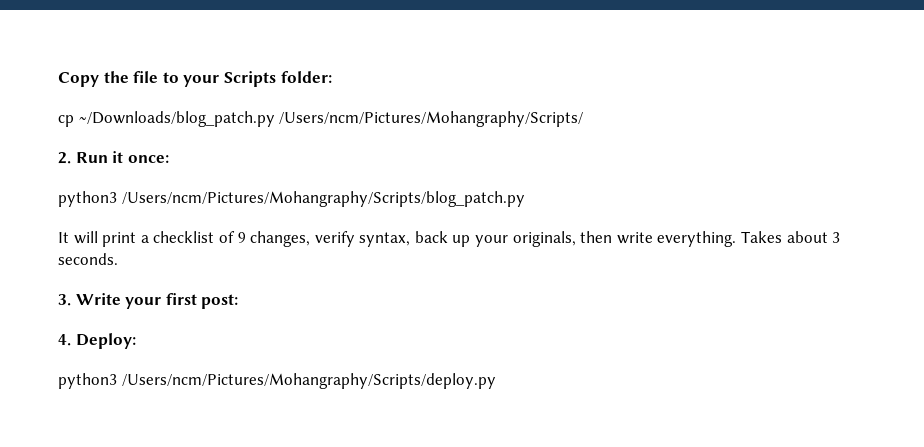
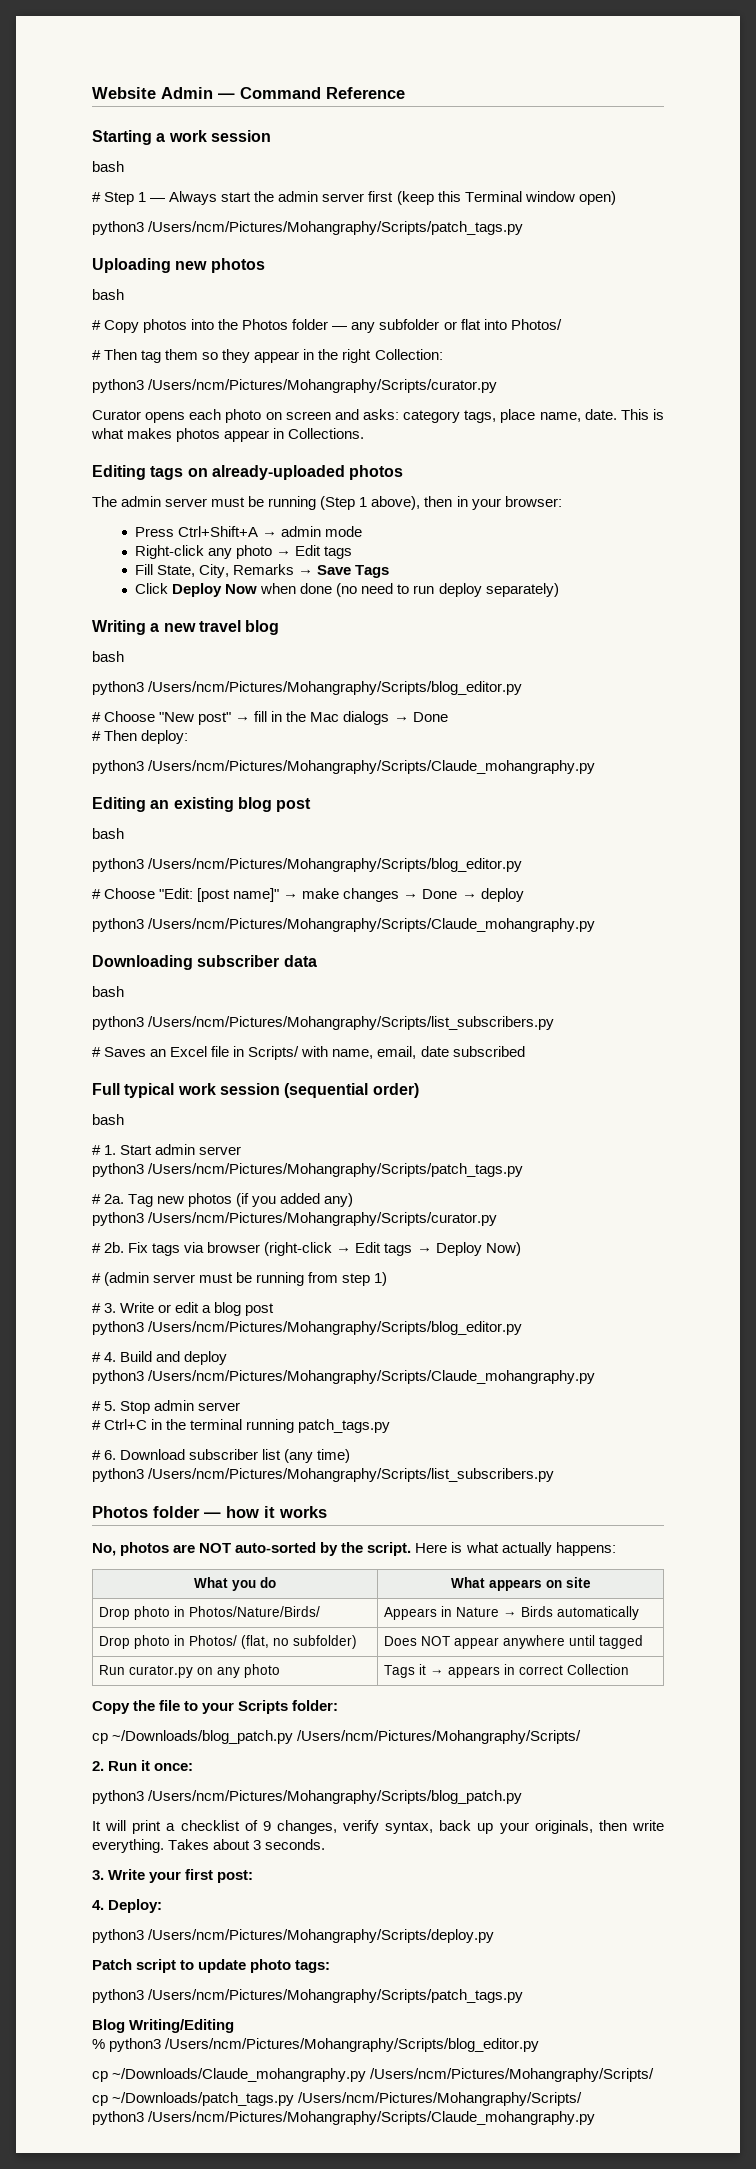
(58, 79) none -> [92,87,405,99] [92,130,271,145] [92,161,124,172] [92,191,616,205] [92,221,524,235] [92,258,265,273] [92,289,124,300] [92,319,562,333] [92,349,443,363] [92,379,498,393] [92,409,664,423] [91,428,365,442] [92,465,404,480] [92,496,562,510] [135,526,363,537] [135,545,353,559] [135,564,390,578] [135,583,559,597] [92,620,280,635] [92,651,124,662] [92,681,523,695] [92,711,448,725] [92,730,189,744] [92,760,596,774] [92,797,312,812] [92,828,124,839] [92,858,523,872] [92,888,524,902] [92,918,596,932] [92,955,317,970] [92,986,124,997] [92,1016,555,1030] [92,1046,525,1060] [92,1083,419,1098] [92,1114,124,1125] [92,1144,242,1155] [92,1163,524,1177] [92,1193,354,1207] [92,1212,498,1226] [92,1242,521,1256] [92,1272,388,1286] [92,1302,275,1316] [92,1321,523,1335] [92,1351,228,1365] [92,1370,596,1384] [92,1400,241,1414] [92,1419,391,1433] [92,1449,351,1463] [92,1468,555,1482] [92,1506,327,1518] [92,1542,616,1556] [194,1577,276,1591] [450,1577,591,1591] [99,1606,321,1620] [384,1606,640,1620] [99,1635,358,1649] [384,1635,644,1649] [99,1664,281,1678] [384,1664,630,1678] Website Admin — Command Reference // Starting a work session // bash // # Step 1 — Always start the admin server first (keep this Terminal window open) // python3 /Users/ncm/Pictures/Mohangraphy/Scripts/patch_tags.py // Uploading new photos // bash // # Copy photos into the Photos folder — any subfolder or flat into Photos/ // # Then tag them so they appear in the right Collection: // python3 /Users/ncm/Pictures/Mohangraphy/Scripts/curator.py // Curator opens each photo on screen and asks: category tags, place name, date. This is what makes photos appear in Collections. // Editing tags on already-uploaded photos // The admin server must be running (Step 1 above), then in your browser: // Press Ctrl+Shift+A → admin mode // Right-click any photo → Edit tags // Fill State, City, Remarks → Save Tags // Click Deploy Now when done (no need to run deploy separately) // Writing a new travel blog // bash // python3 /Users/ncm/Pictures/Mohangraphy/Scripts/blog_editor.py // # Choose "New post" → fill in the Mac dialogs → Done // # Then deploy: // python3 /Users/ncm/Pictures/Mohangraphy/Scripts/Claude_mohangraphy.py // Editing an existing blog post // bash // python3 /Users/ncm/Pictures/Mohangraphy/Scripts/blog_editor.py // # Choose "Edit: [post name]" → make changes → Done → deploy // python3 /Users/ncm/Pictures/Mohangraphy/Scripts/Claude_mohangraphy.py // Downloading subscriber data // bash // python3 /Users/ncm/Pictures/Mohangraphy/Scripts/list_subscribers.py // # Saves an Excel file in Scripts/ with name, email, date subscribed // Full typical work session (sequential order) // bash // # 1. Start admin server // python3 /Users/ncm/Pictures/Mohangraphy/Scripts/patch_tags.py // # 2a. Tag new photos (if you added any) // python3 /Users/ncm/Pictures/Mohangraphy/Scripts/curator.py // # 2b. Fix tags via browser (right-click → Edit tags → Deploy Now) // # (admin server must be running from step 1) // # 3. Write or edit a blog post // python3 /Users/ncm/Pictures/Mohangraphy/Scripts/blog_editor.py // # 4. Build and deploy // python3 /Users/ncm/Pictures/Mohangraphy/Scripts/Claude_mohangraphy.py // # 5. Stop admin server // # Ctrl+C in the terminal running patch_tags.py // # 6. Download subscriber list (any time) // python3 /Users/ncm/Pictures/Mohangraphy/Scripts/list_subscribers.py // Photos folder — how it works // No, photos are NOT auto-sorted by the script. Here is what actually happens: // What you do | What appears on site // Drop photo in Photos/Nature/Birds/ | Appears in Nature → Birds automatically // Drop photo in Photos/ (flat, no subfolder) | Does NOT appear anywhere until tagged // Run curator.py on any photo | Tags it → appears in correct Collection //
(496, 381) none -> [92,1959,331,1973] [92,1989,524,2003] [92,2019,235,2033] [92,2038,540,2052] [92,2068,655,2082] [92,2092,583,2106] [92,2111,596,2125] // Patch script to update photo tags: // python3 /Users/ncm/Pictures/Mohangraphy/Scripts/patch_tags.py // Blog Writing/Editing // % python3 /Users/ncm/Pictures/Mohangraphy/Scripts/blog_editor.py // cp ~/Downloads/Claude_mohangraphy.py /Users/ncm/Pictures/Mohangraphy/Scripts/ // cp ~/Downloads/patch_tags.py /Users/ncm/Pictures/Mohangraphy/Scripts/ // python3 /Users/ncm/Pictures/Mohangraphy/Scripts/Claude_mohangraphy.py

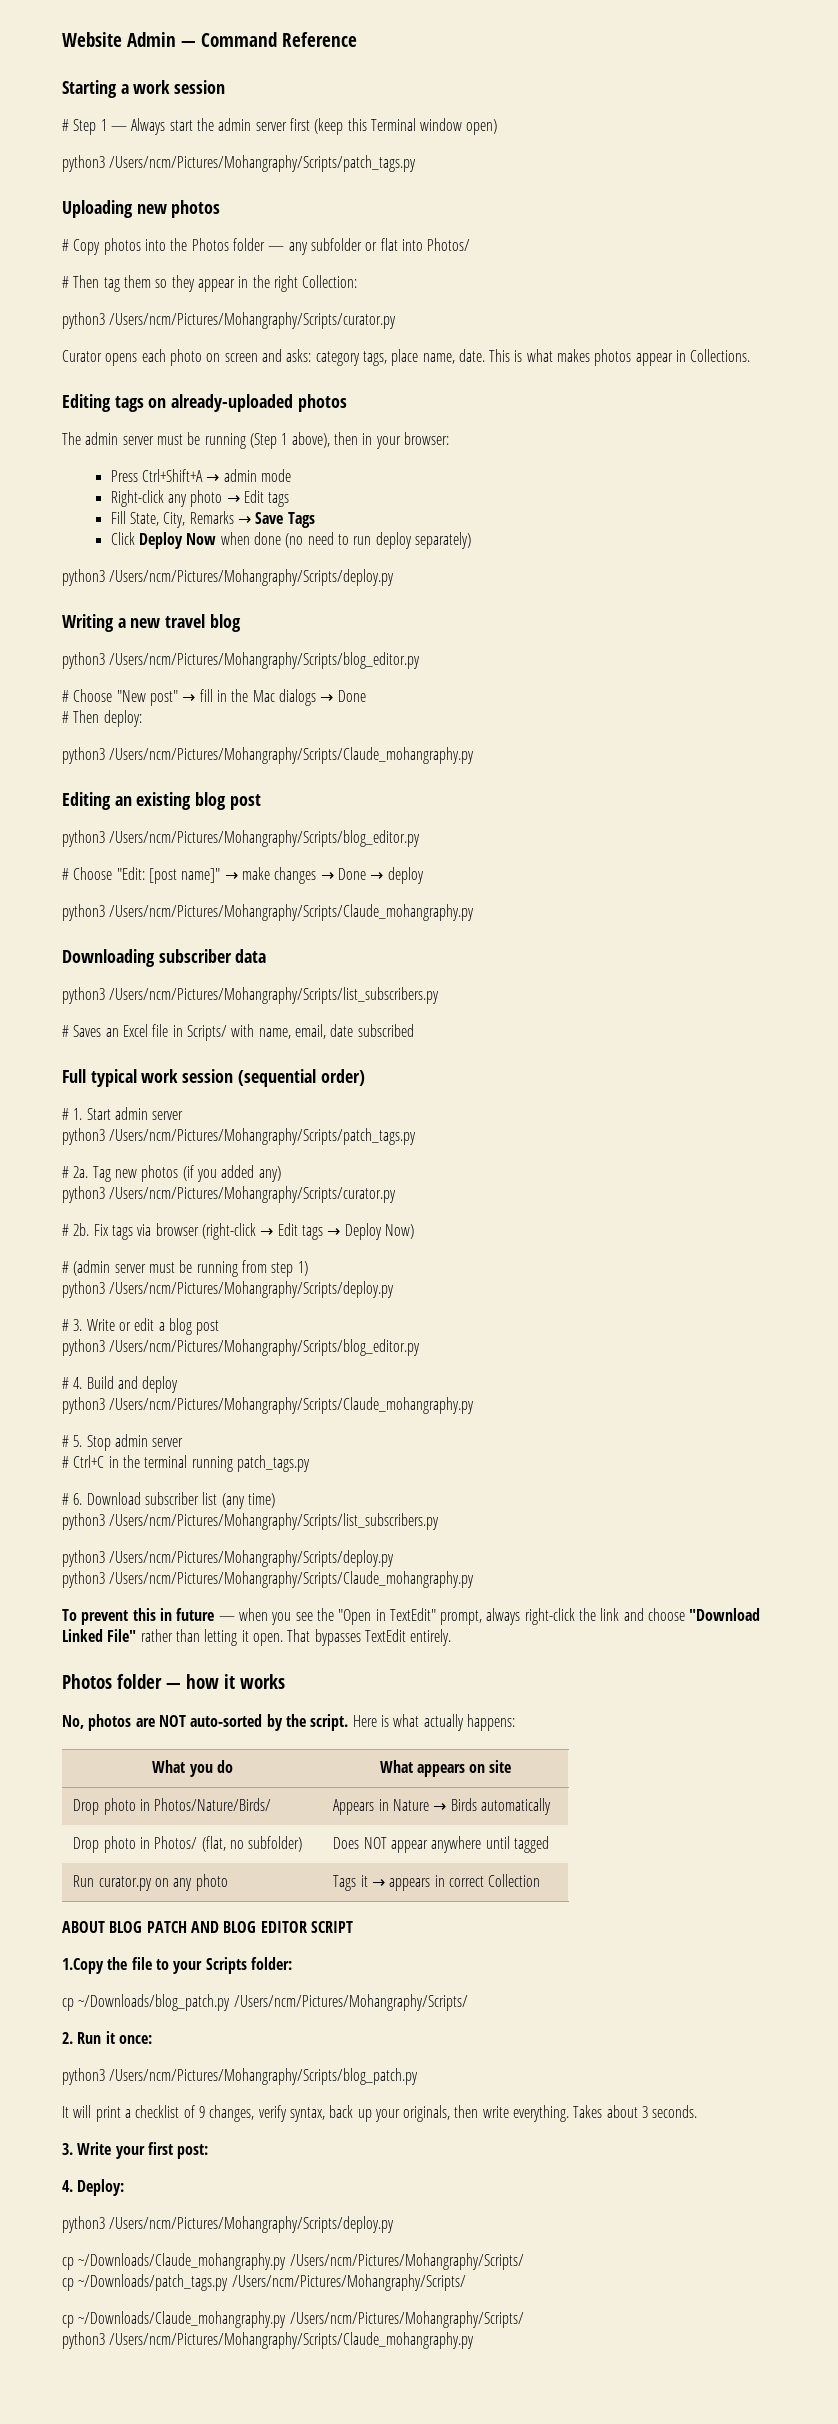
[92,161,124,172] // bash -> (226, 87) none
[92,289,124,300] // bash -> (221, 209) none
(559, 590) none -> [62,569,395,586] // python3 /Users/ncm/Pictures/Mohangraphy/Scripts/deploy.py
[92,651,124,662] // bash -> (241, 623) none
[92,828,124,839] // bash -> (261, 802) none
[92,986,124,997] // bash -> (267, 956) none
[92,1114,124,1125] // bash -> (365, 1077) none
(388, 1279) none -> [62,1281,395,1298] // python3 /Users/ncm/Pictures/Mohangraphy/Scripts/deploy.py
(555, 1475) none -> [62,1550,395,1567] [62,1571,475,1588] [62,1608,761,1625] [62,1629,452,1646] // python3 /Users/ncm/Pictures/Mohangraphy/Scripts/deploy.py // python3 /Users/ncm/Pictures/Mohangraphy/Scripts/Claude_mohangraphy.py // To prevent this in future — when you see the "Open in TextEdit" prompt, always right-click the link and choose "Download Linked File" rather than letting it open. That bypasses TextEdit entirely.
[92,1701,130,1714] Copy -> [62,1921,353,1933] [62,1958,104,1974] ABOUT BLOG PATCH AND BLOG EDITOR SCRIPT // 1.Copy
[92,1959,331,1973] [92,1989,524,2003] [92,2019,235,2033] [92,2038,540,2052] // Patch script to update photo tags: // python3 /Users/ncm/Pictures/Mohangraphy/Scripts/patch_tags.py // Blog Writing/Editing // % python3 /Users/ncm/Pictures/Mohangraphy/Scripts/blog_editor.py -> (395, 2224) none
(583, 2099) none -> [62,2311,524,2328] // cp ~/Downloads/Claude_mohangraphy.py /Users/ncm/Pictures/Mohangraphy/Scripts/

